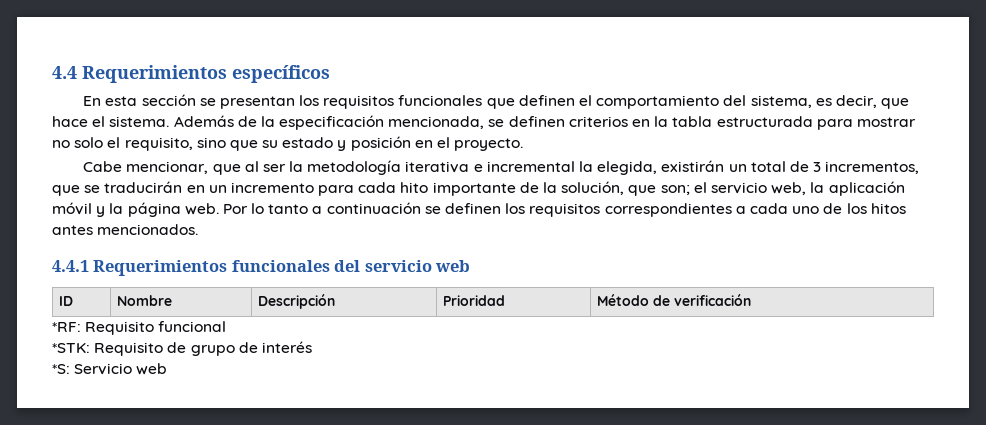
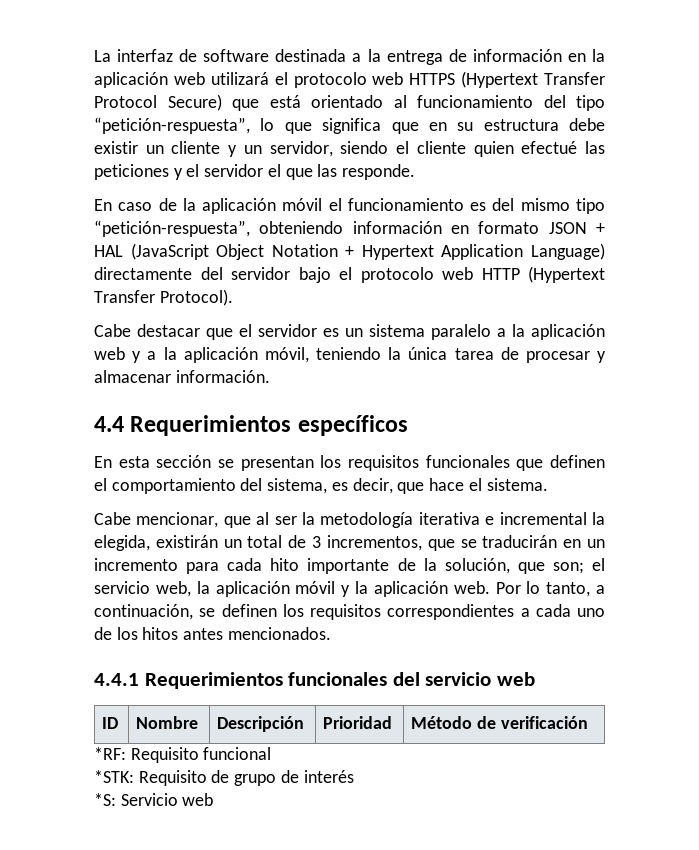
(52, 72) none -> [94,49,605,65] [94,71,605,88] [94,94,605,111] [94,117,605,134] [94,141,605,157] [94,164,416,180] [94,198,605,214] [94,220,605,237] [94,243,605,260] [94,266,605,283] [94,289,233,306] [94,324,605,340] [94,347,607,363] [94,370,270,383] La interfaz de software destinada a la entrega de información en la aplicación web utilizará el protocolo web HTTPS (Hypertext Transfer Protocol Secure) que está orientado al funcionamiento del tipo “petición-respuesta”, lo que significa que en su estructura debe existir un cliente y un servidor, siendo el cliente quien efectué las peticiones y el servidor el que las responde. // En caso de la aplicación móvil el funcionamiento es del mismo tipo “petición-respuesta”, obteniendo información en formato JSON + HAL (JavaScript Object Notation + Hypertext Application Language) directamente del servidor bajo el protocolo web HTTP (Hypertext Transfer Protocol). // Cabe destacar que el servidor es un sistema paralelo a la aplicación web y a la aplicación móvil, teniendo la única tarea de procesar y almacenar información. //
[173,115,916,130] [52,136,524,151] Además de la especificación mencionada, se definen criterios en la tabla estructurada para mostrar no solo el requisito, sino que su estado y posición en el proyecto. -> (548, 484) none
[127,202,181,217] página -> [373,581,448,597] aplicación
[268,202,421,214] tanto a continuación -> [546,582,605,597] [94,604,193,620] tanto, a continuación,

